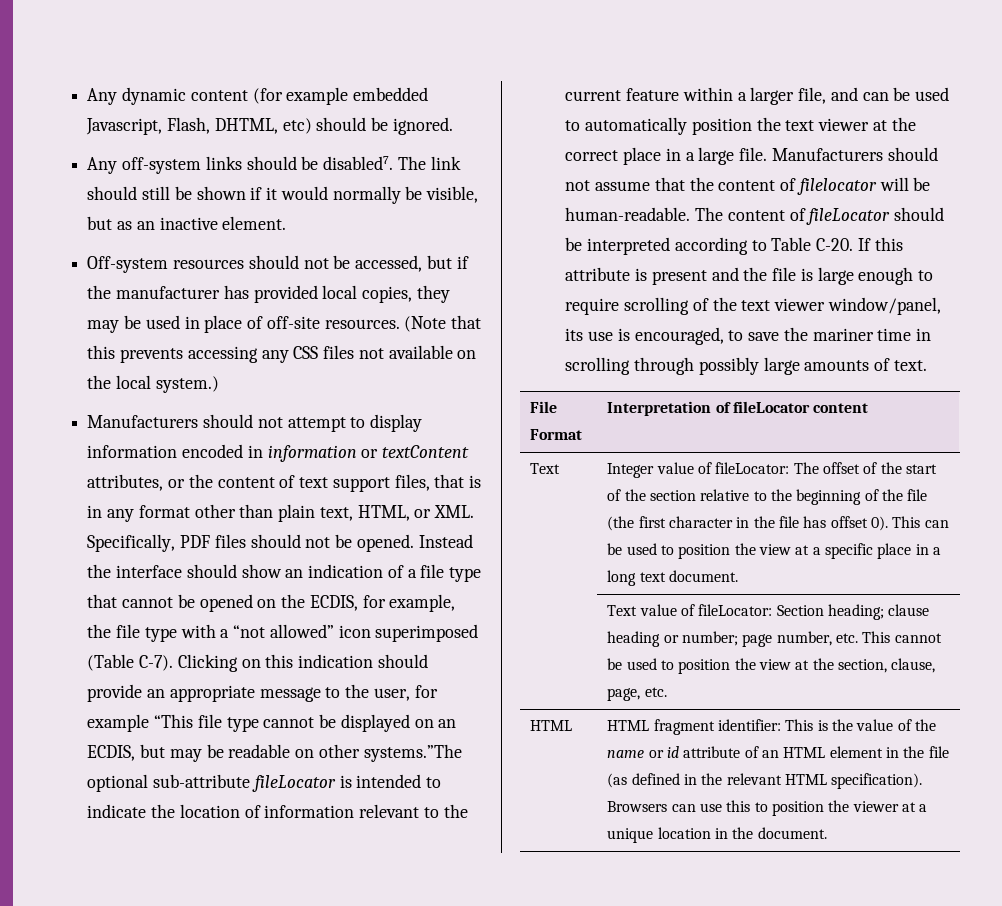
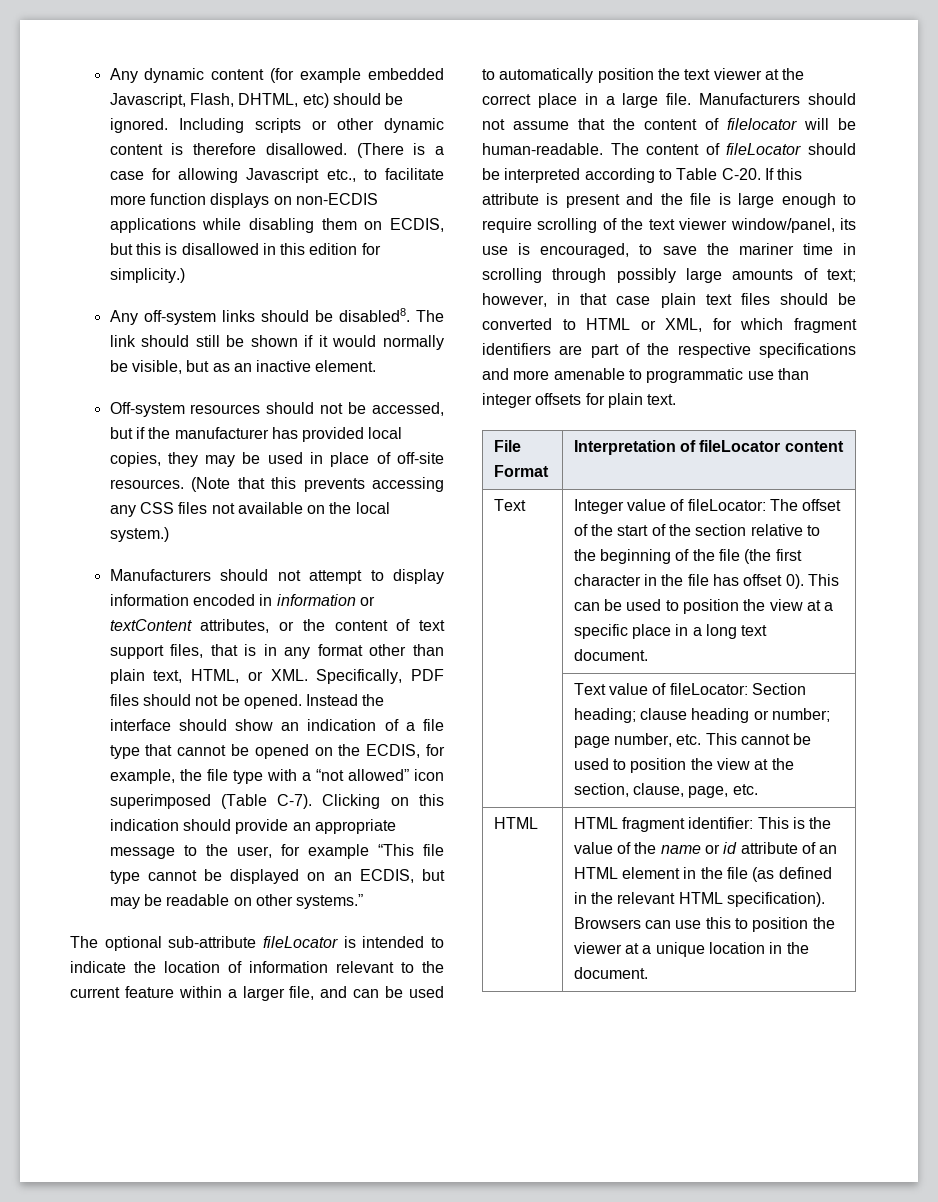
(453, 126) none -> [178,118,445,133] [109,143,444,158] [109,168,444,183] [109,193,378,208] [109,218,444,233] [109,243,381,255] [109,268,185,283] Including scripts or other dynamic content is therefore disallowed. (There is a case for allowing Javascript etc., to facilitate more function displays on non-ECDIS applications while disabling them on ECDIS, but this is disallowed in this edition for simplicity.)
[323,156,394,170] disabled7. -> [338,308,410,322] disabled8.
[363,744,462,762] systems.”The -> [296,894,364,909] [70,936,98,948] systems.” // The
(891, 364) none -> [827,269,856,282] [482,293,856,308] [482,318,857,333] [482,343,856,358] [482,368,809,383] [482,393,643,408] text; however, in that case plain text files should be converted to HTML or XML, for which fragment identifiers are part of the respective specifications and more amenable to programmatic use than integer offsets for plain

